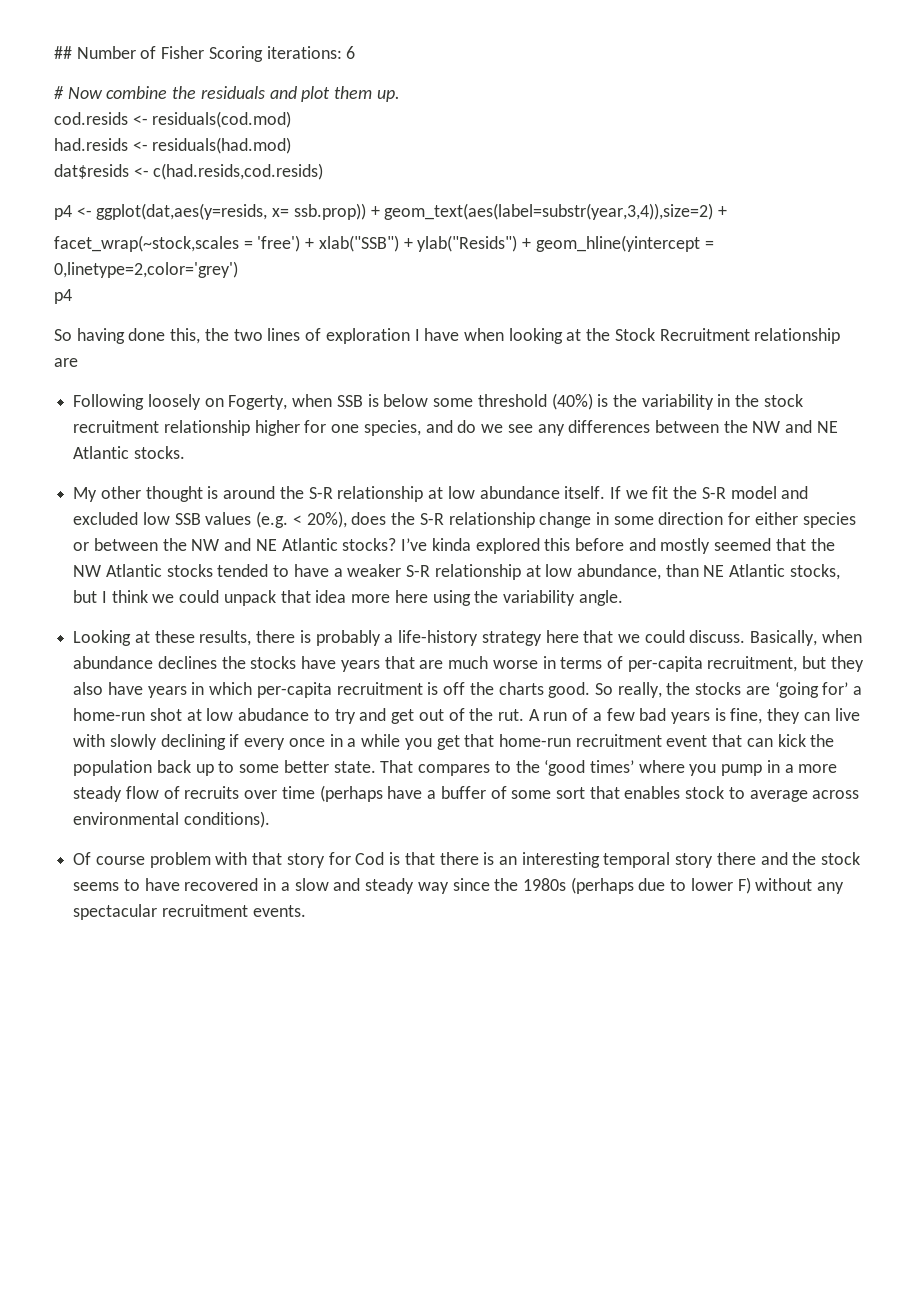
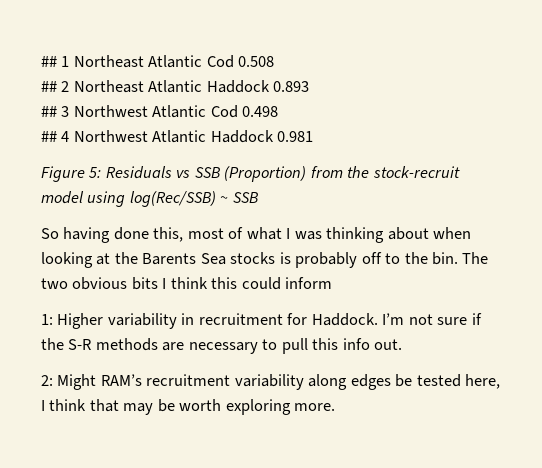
[54,46,356,62] [54,86,400,102] [54,111,292,128] [54,137,292,154] [54,163,324,180] [54,203,728,220] [54,235,714,252] [54,261,238,278] [54,289,72,304] [54,328,841,344] [54,358,78,367] [73,393,803,410] [73,420,838,436] [73,446,185,459] [73,486,809,502] [73,511,856,528] [73,538,835,554] [73,564,840,580] [73,590,623,606] [73,630,862,646] [73,656,864,672] [73,682,863,698] [73,708,860,724] [73,734,835,750] [73,760,838,776] [73,785,860,802] [73,811,270,828] [73,852,861,868] [73,877,845,894] [73,904,306,920] ## Number of Fisher Scoring iterations: 6 // # Now combine the residuals and plot them up. // cod.resids <- residuals(cod.mod) // had.resids <- residuals(had.mod) // dat$resids <- c(had.resids,cod.resids) // p4 <- ggplot(dat,aes(y=resids, x= ssb.prop)) + geom_text(aes(label=substr(year,3,4)),size=2) + // facet_wrap(~stock,scales = 'free') + xlab("SSB") + ylab("Resids") + geom_hline(yintercept = 0,linetype=2,color='grey') // p4 // So having done this, the two lines of exploration I have when looking at the Stock Recruitment relationship are // Following loosely on Fogerty, when SSB is below some threshold (40%) is the variability in the stock recruitment relationship higher for one species, and do we see any differences between the NW and NE Atlantic stocks. // My other thought is around the S-R relationship at low abundance itself. If we fit the S-R model and excluded low SSB values (e.g. < 20%), does the S-R relationship change in some direction for either species or between the NW and NE Atlantic stocks? I’ve kinda explored this before and mostly seemed that the NW Atlantic stocks tended to have a weaker S-R relationship at low abundance, than NE Atlantic stocks, but I think we could unpack that idea more here using the variability angle. // Looking at these results, there is probably a life-history strategy here that we could discuss. Basically, when abundance declines the stocks have years that are much worse in terms of per-capita recruitment, but they also have years in which per-capita recruitment is off the charts good. So really, the stocks are ‘going for’ a home-run shot at low abudance to try and get out of the rut. A run of a few bad years is fine, they can live with slowly declining if every once in a while you get that home-run recruitment event that can kick the population back up to some better state. That compares to the ‘good times’ where you pump in a more steady flow of recruits over time (perhaps have a buffer of some sort that enables stock to average across environmental conditions). // Of course problem with that story for Cod is that there is an interesting temporal story there and the stock seems to have recovered in a slow and steady way since the 1980s (perhaps due to lower F) without any spectacular recruitment events. -> [41,55,275,68] [41,80,310,93] [41,105,279,118] [41,130,314,143] [41,166,460,182] [41,191,258,207] [41,227,472,243] [41,252,489,268] [41,277,333,290] [41,313,482,329] [41,338,403,354] [41,374,501,390] [41,399,336,415] ## 1 Northeast Atlantic Cod 0.508 // ## 2 Northeast Atlantic Haddock 0.893 // ## 3 Northwest Atlantic Cod 0.498 // ## 4 Northwest Atlantic Haddock 0.981 // Figure 5: Residuals vs SSB (Proportion) from the stock-recruit model using log(Rec/SSB) ~ SSB // So having done this, most of what I was thinking about when looking at the Barents Sea stocks is probably off to the bin. The two obvious bits I think this could inform // 1: Higher variability in recruitment for Haddock. I’m not sure if the S-R methods are necessary to pull this info out. // 2: Might RAM’s recruitment variability along edges be tested here, I think that may be worth exploring more.

